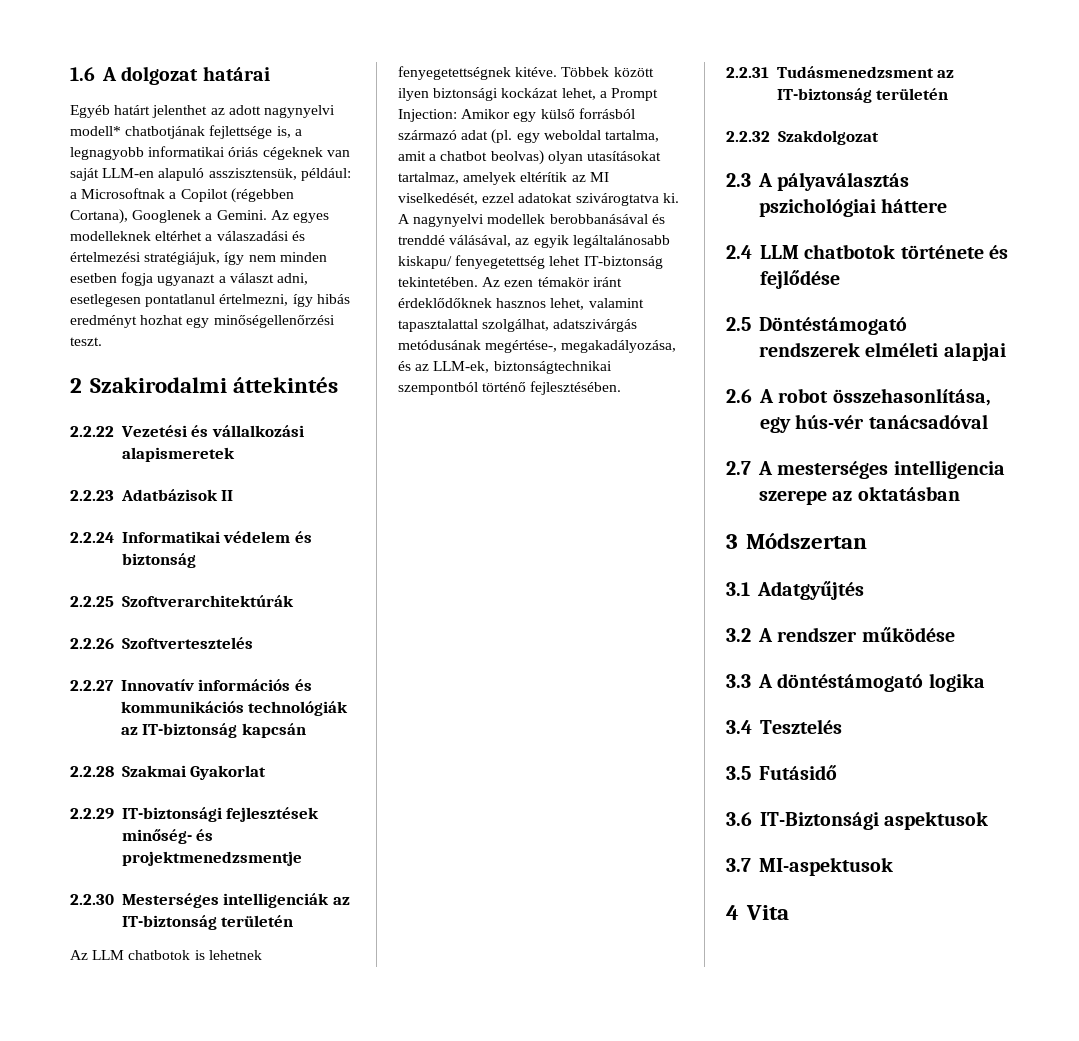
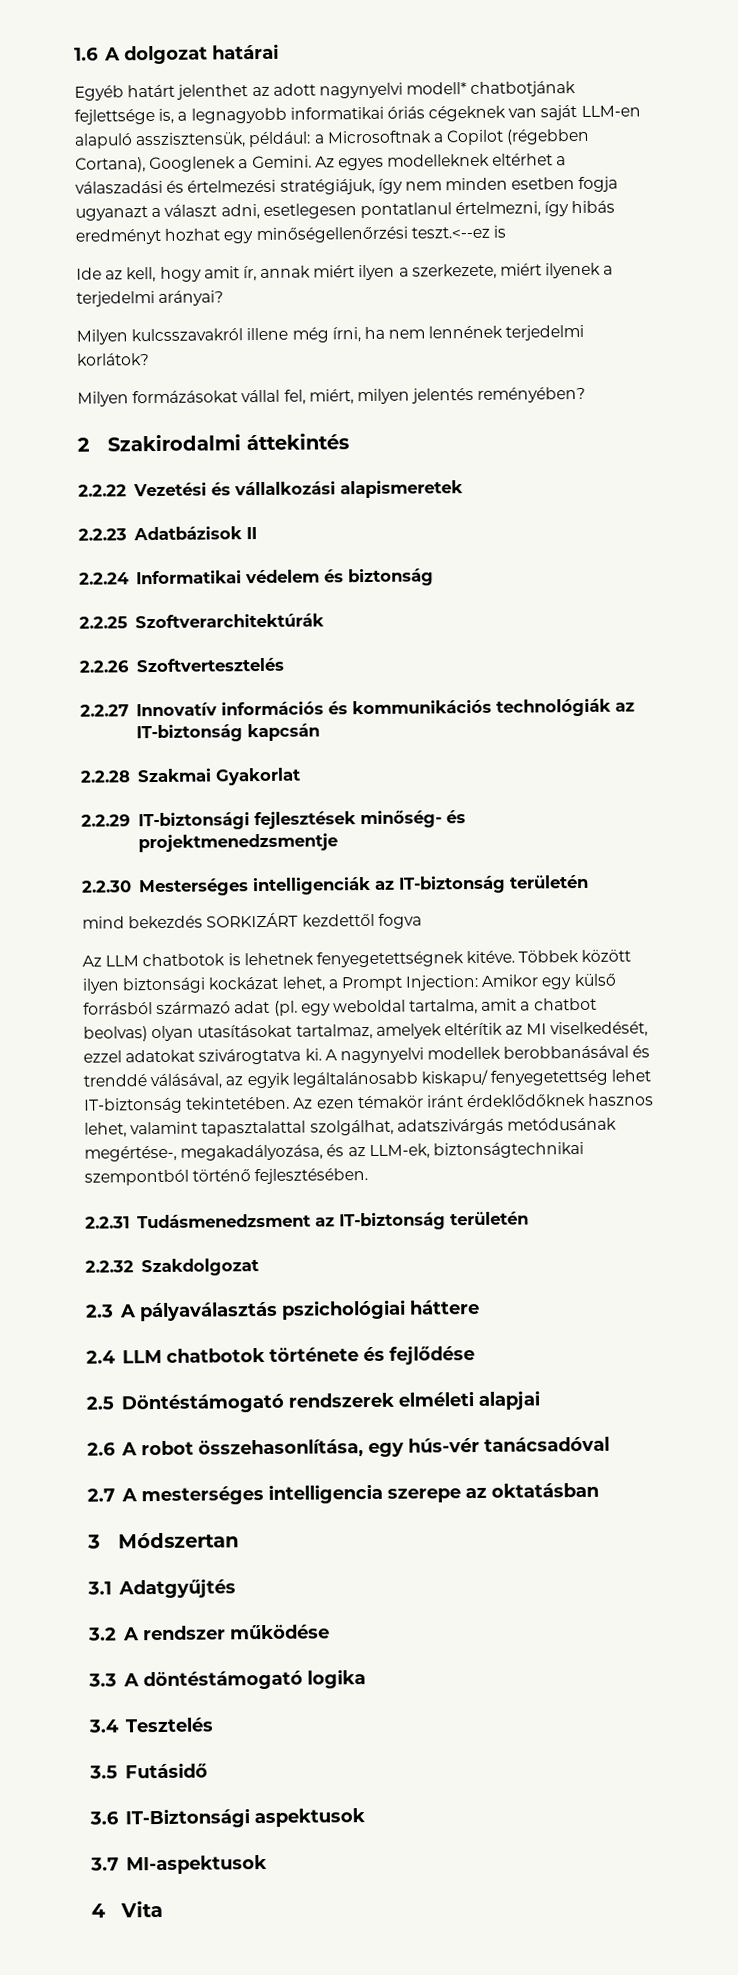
[70,337,102,346] teszt. -> [410,225,506,239] [76,262,614,283] [76,290,225,307] [76,324,585,345] [77,353,150,366] [77,386,587,407] teszt.<--ez is // Ide az kell, hogy amit ír, annak miért ilyen a szerkezete, miért ilyenek a terjedelmi arányai? // Milyen kulcsszavakról illene még írni, ha nem lennének terjedelmi korlátok? // Milyen formázásokat vállal fel, miért, milyen jelentés reményében?
(294, 921) none -> [82,912,422,929] // mind bekezdés SORKIZÁRT kezdettől fogva

